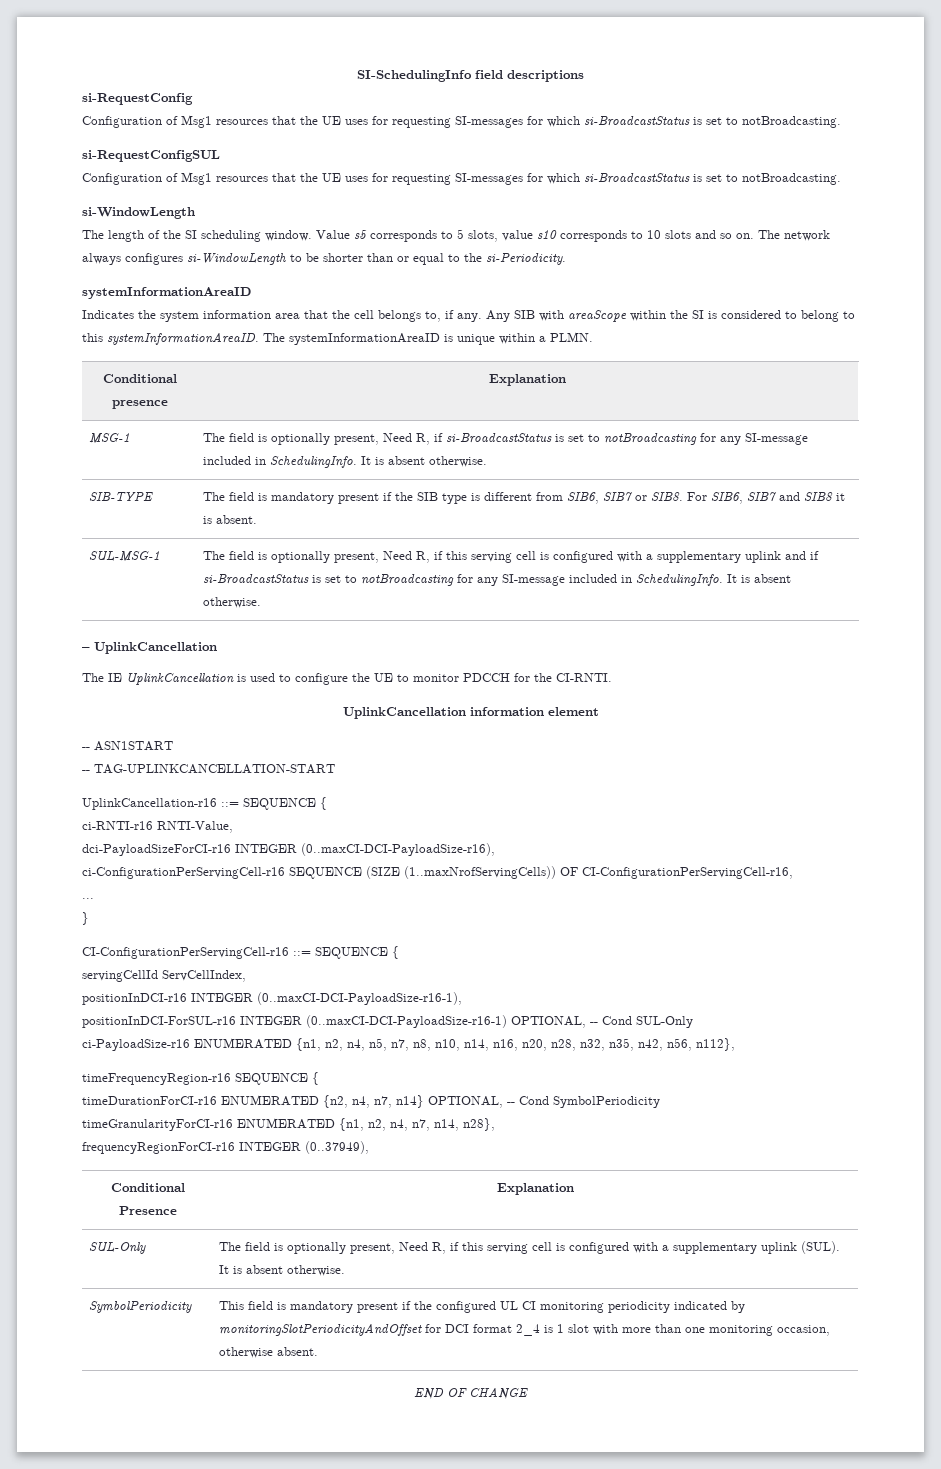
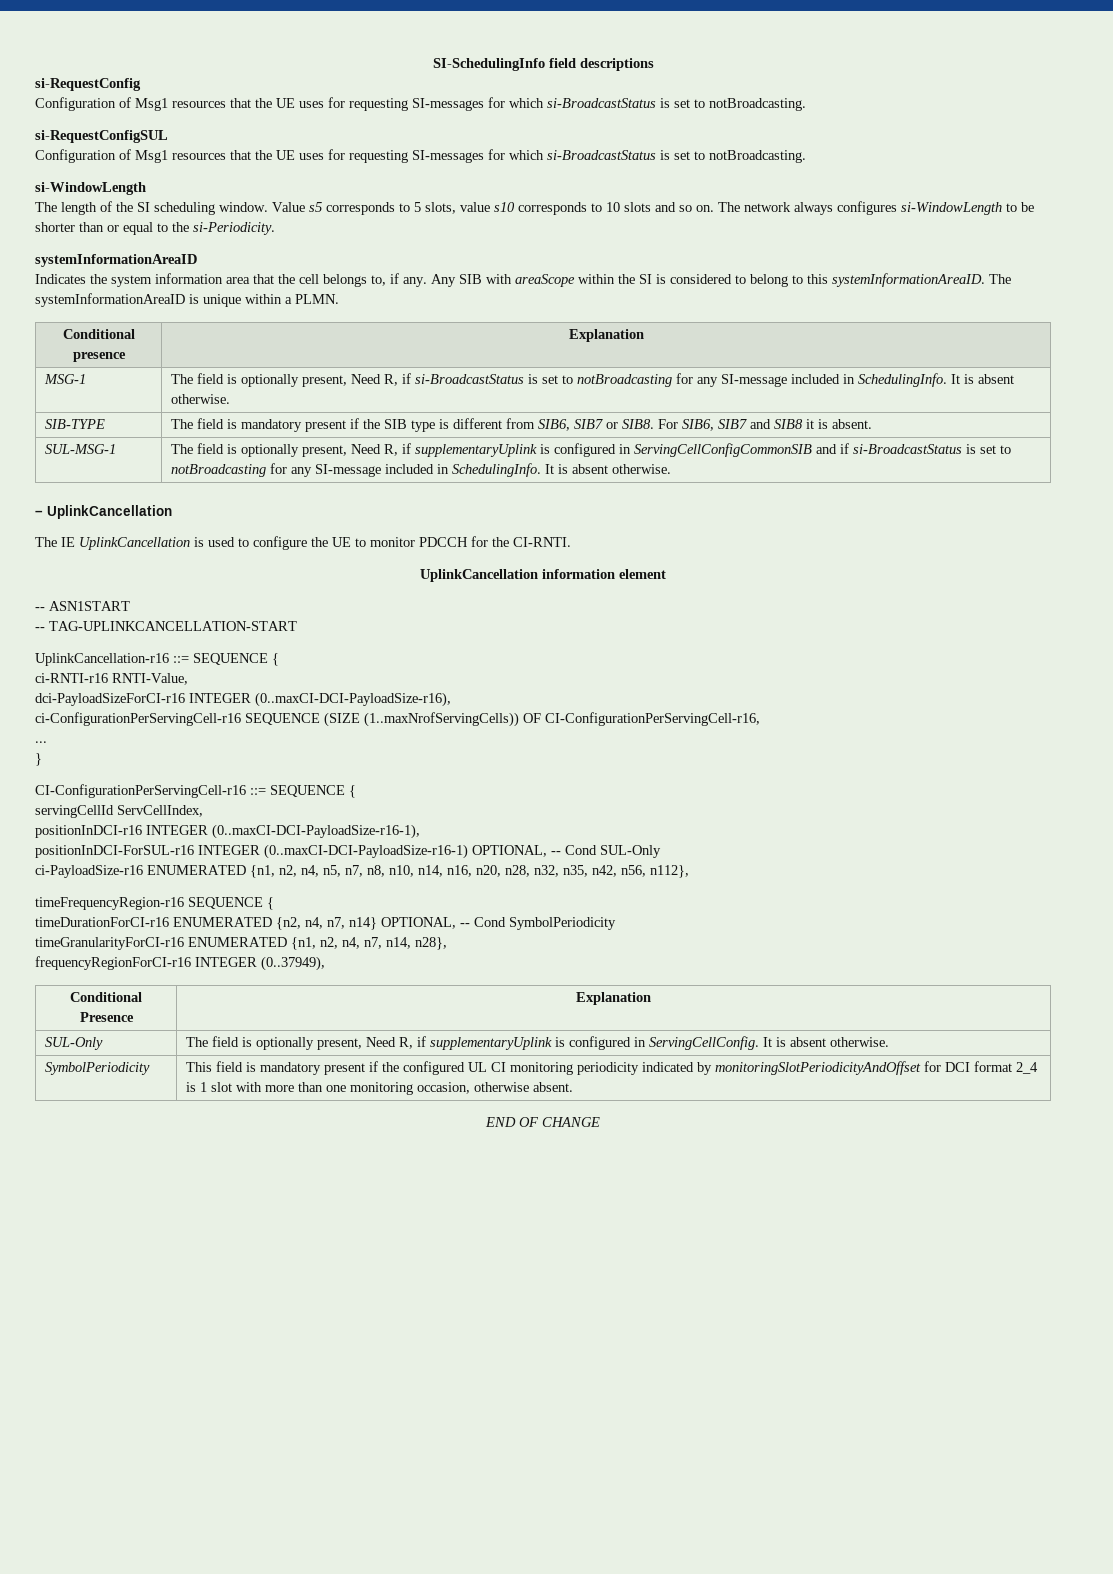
[445,551,781,563] this serving cell is configured with a supplementary uplink -> [415,443,813,457] supplementaryUplink is configured in ServingCellConfigCommonSIB
[461,1241,840,1254] this serving cell is configured with a supplementary uplink (SUL). -> [430,1036,760,1050] supplementaryUplink is configured in ServingCellConfig.

